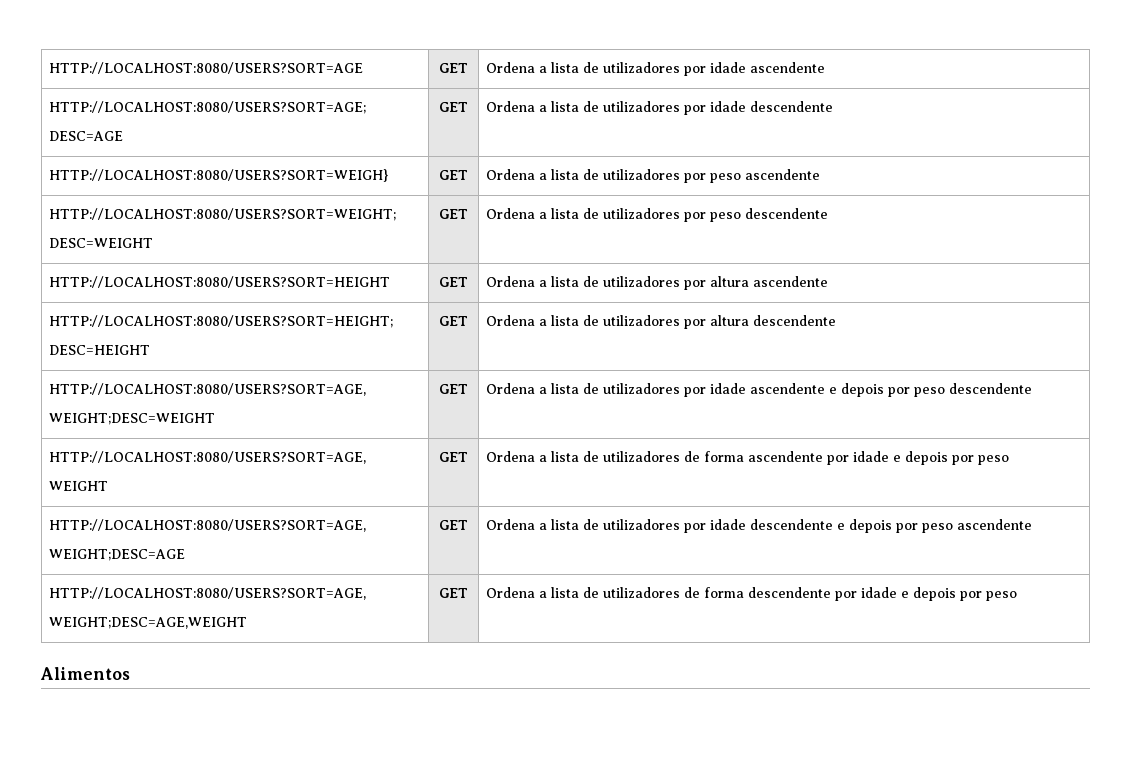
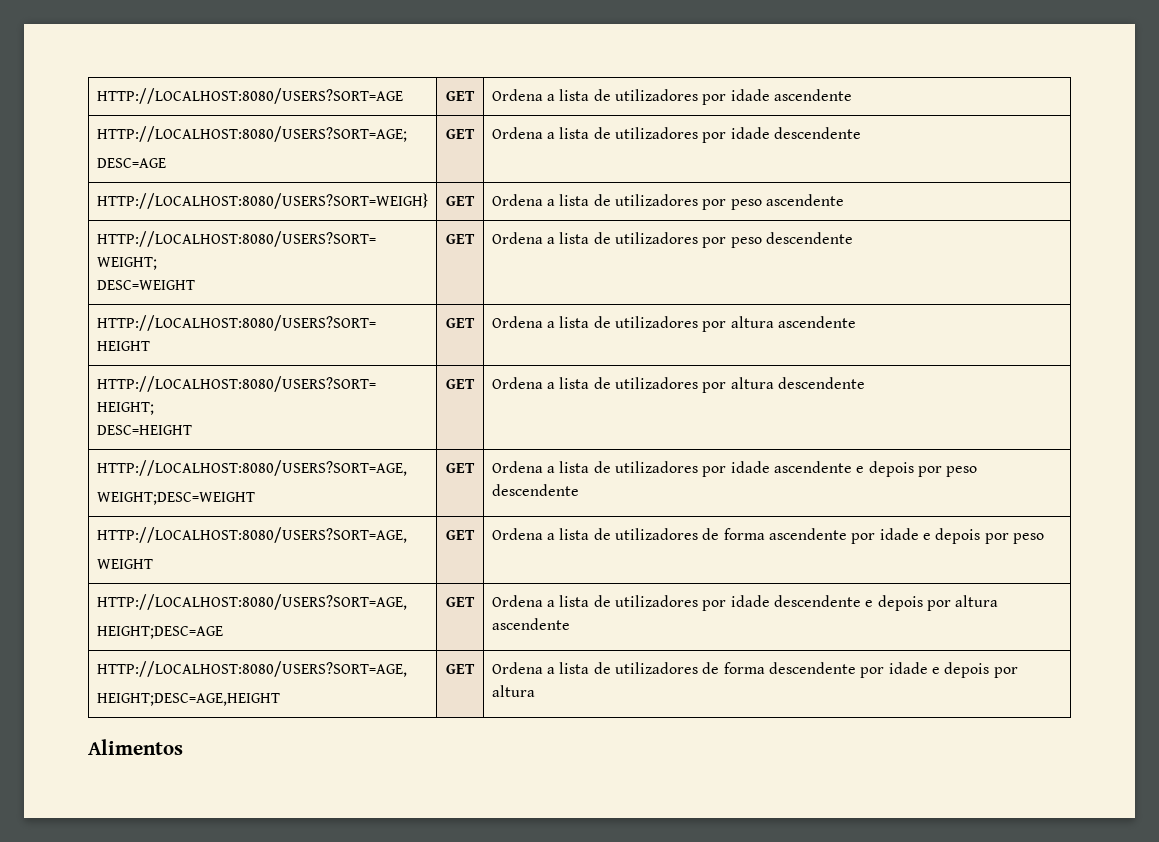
[49,549,186,561] WEIGHT;DESC=AGE -> [96,626,223,639] HEIGHT;DESC=AGE
[922,523,954,533] peso -> [955,595,999,607] altura
[49,617,248,629] WEIGHT;DESC=AGE,WEIGHT -> [96,693,280,706] HEIGHT;DESC=AGE,HEIGHT
[986,591,1018,601] peso -> [491,685,535,697] altura

